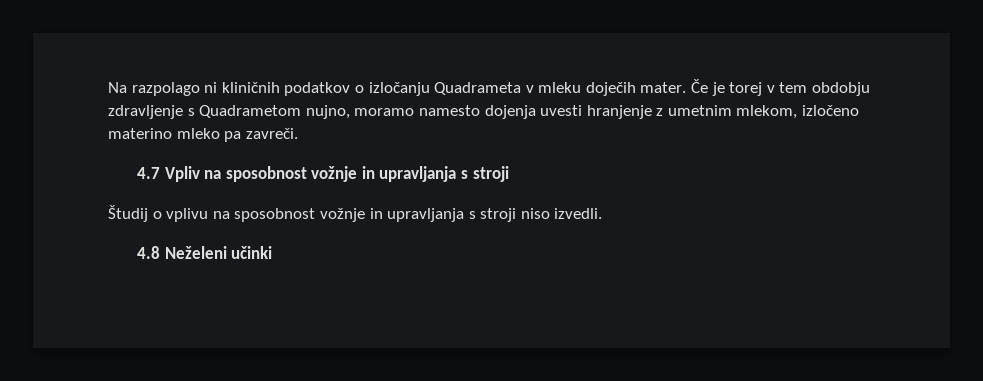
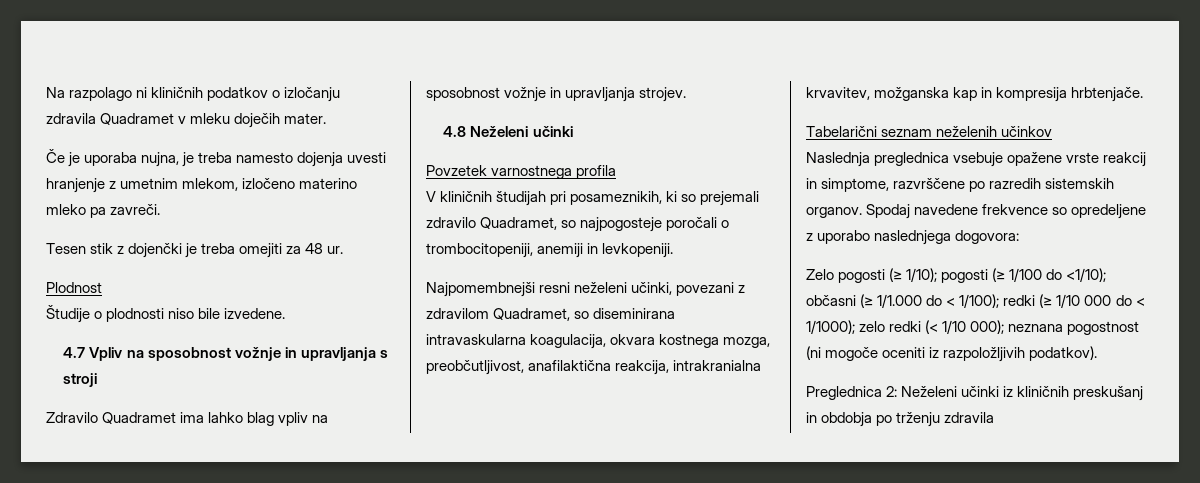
[434,82,522,95] Quadrameta -> [46,113,175,125] zdravila Quadramet
(687, 87) none -> (327, 118) //
[729,82,871,96] [108,105,415,119] torej v tem obdobju zdravljenje s Quadrametom nujno, moramo -> [84,152,233,167] uporaba nujna, je treba
(298, 133) none -> [46,243,344,258] [46,282,102,293] [46,305,286,323] // Tesen stik z dojenčki je treba omejiti za 48 ur. // Plodnost // Študije o plodnosti niso bile izvedene.
[108,205,603,222] Študij o vplivu na sposobnost vožnje in upravljanja s stroji niso izvedli. -> [46,412,329,426] [426,87,687,102] Zdravilo Quadramet ima lahko blag vpliv na sposobnost vožnje in upravljanja strojev.
(273, 252) none -> [426,165,617,179] [426,191,760,206] [426,217,730,232] [426,243,674,258] [426,282,746,297] [426,308,676,321] [426,334,771,349] [426,360,762,375] [806,87,1144,102] [806,126,1053,137] [806,152,1147,167] [806,178,1115,192] [806,204,1147,219] [806,230,1020,245] [806,268,1107,283] [806,294,1145,308] [806,320,1140,335] [806,346,1098,362] [806,386,1144,401] [806,412,995,427] // Povzetek varnostnega profila // V kliničnih študijah pri posameznikih, ki so prejemali zdravilo Quadramet, so najpogosteje poročali o trombocitopeniji, anemiji in levkopeniji. // Najpomembnejši resni neželeni učinki, povezani z zdravilom Quadramet, so diseminirana intravaskularna koagulacija, okvara kostnega mozga, preobčutljivost, anafilaktična reakcija, intrakranialna krvavitev, možganska kap in kompresija hrbtenjače. // Tabelarični seznam neželenih učinkov // Naslednja preglednica vsebuje opažene vrste reakcij in simptome, razvrščene po razredih sistemskih organov. Spodaj navedene frekvence so opredeljene z uporabo naslednjega dogovora: // Zelo pogosti (≥ 1/10); pogosti (≥ 1/100 do <1/10); občasni (≥ 1/1.000 do < 1/100); redki (≥ 1/10 000 do < 1/1000); zelo redki (< 1/10 000); neznana pogostnost (ni mogoče oceniti iz razpoložljivih podatkov). // Preglednica 2: Neželeni učinki iz kliničnih preskušanj in obdobja po trženju zdravila

